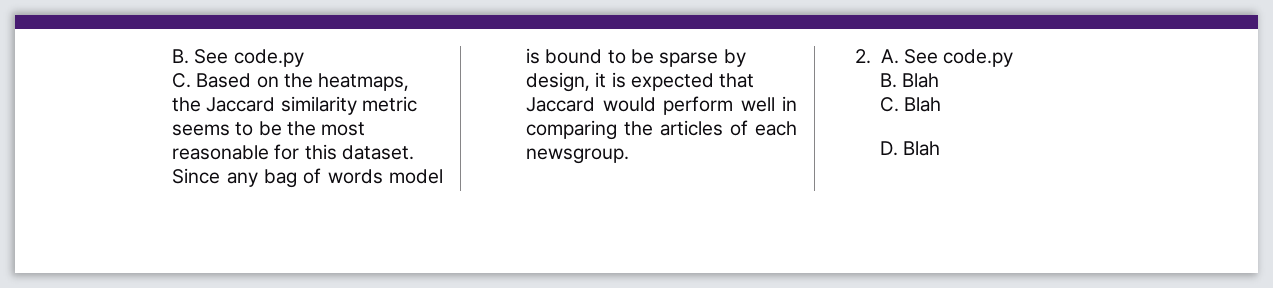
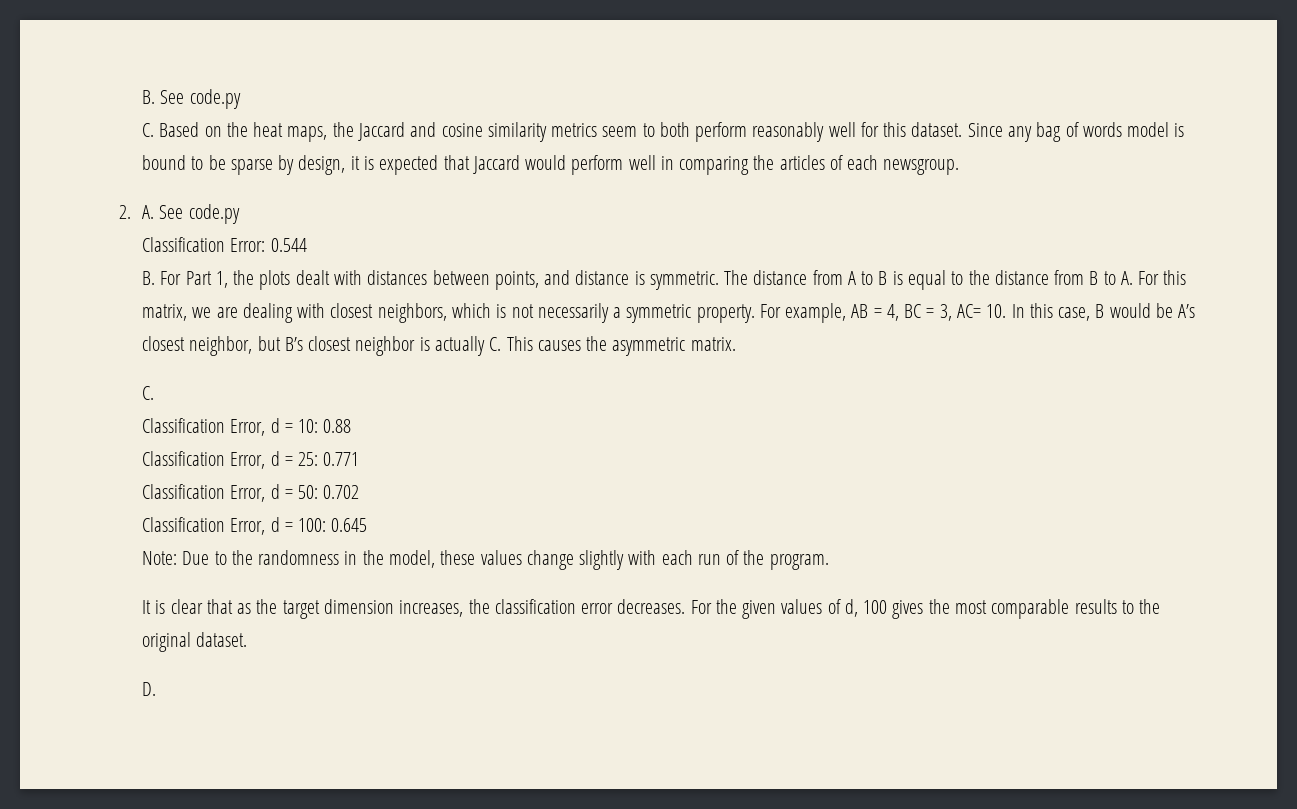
[318,73,410,91] [172,96,418,115] [172,121,366,136] [172,145,270,160] heatmaps, the Jaccard similarity metric seems to be the most reasonable -> [253,122,856,142] heat maps, the Jaccard and cosine similarity metrics seem to both perform reasonably well
[880,73,940,88] [880,97,942,112] B. Blah // C. Blah -> [142,237,307,252] [142,270,1187,290] [142,303,1196,323] [142,336,736,356] [142,386,155,400] [142,418,352,436] [142,451,360,469] [142,484,360,502] [142,517,368,535] [142,550,829,570] [142,599,1161,619] [142,632,248,652] Classification Error: 0.544 // B. For Part 1, the plots dealt with distances between points, and distance is symmetric. The distance from A to B is equal to the distance from B to A. For this matrix, we are dealing with closest neighbors, which is not necessarily a symmetric property. For example, AB = 4, BC = 3, AC= 10. In this case, B would be A’s closest neighbor, but B’s closest neighbor is actually C. This causes the asymmetric matrix. // C. // Classification Error, d = 10: 0.88 // Classification Error, d = 25: 0.771 // Classification Error, d = 50: 0.702 // Classification Error, d = 100: 0.645 // Note: Due to the randomness in the model, these values change slightly with each run of the program. // It is clear that as the target dimension increases, the classification error decreases. For the given values of d, 100 gives the most comparable results to the original dataset.
[903,141,941,156] Blah -> (157, 689) none

